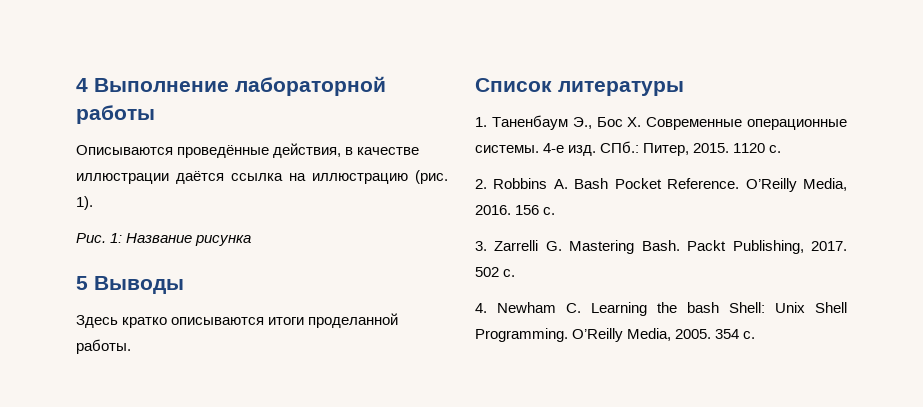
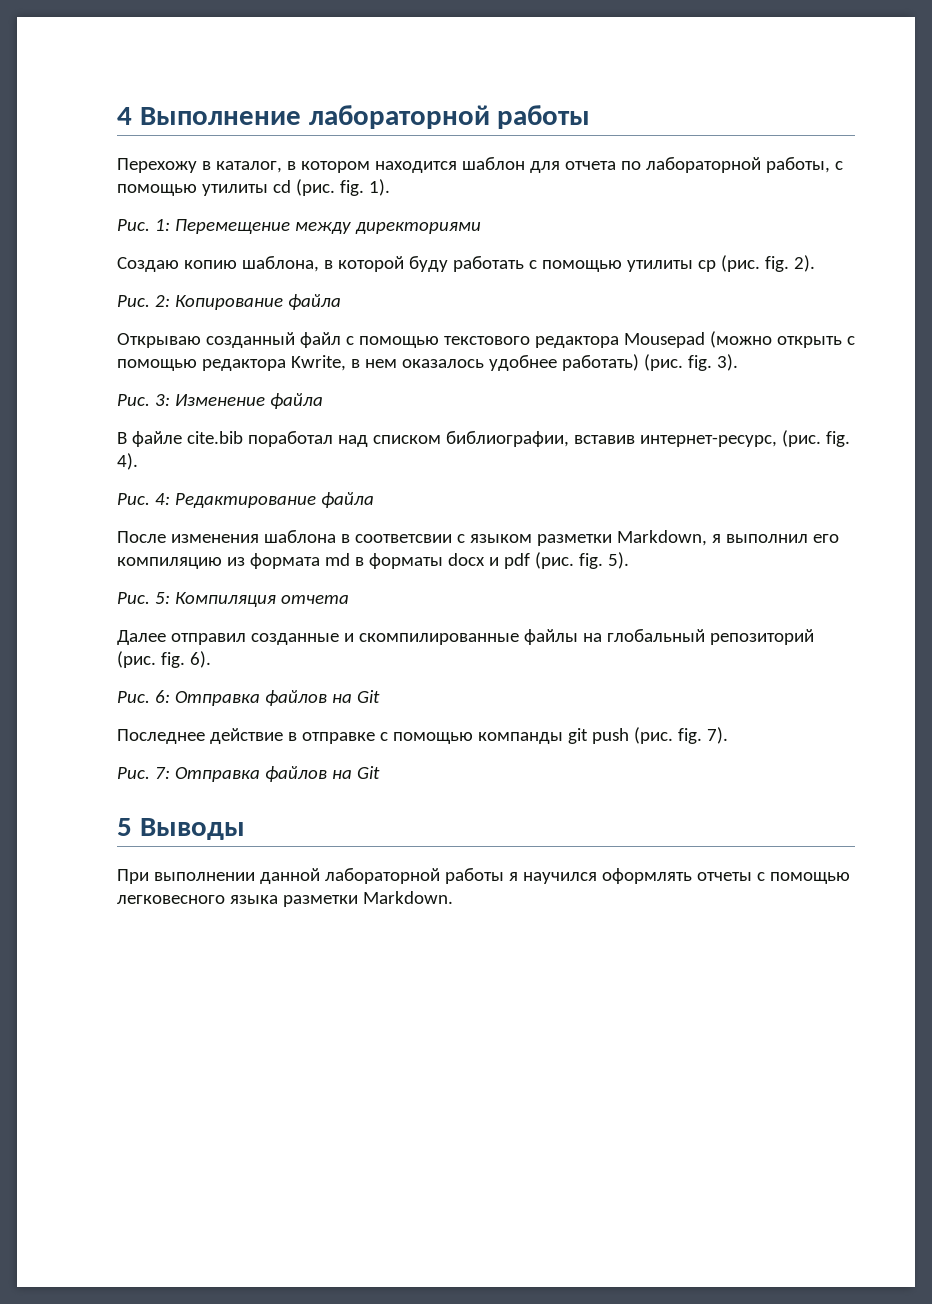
[76,143,420,158] [76,170,448,184] [76,196,93,210] [76,233,252,246] [76,276,184,294] [76,313,399,328] [76,339,131,354] [475,78,684,96] [475,115,847,130] [475,141,782,156] [475,178,847,192] [475,205,556,215] [475,240,847,254] [475,267,516,277] [475,302,847,316] [475,328,756,342] Описываются проведённые действия, в качестве иллюстрации даётся ссылка на иллюстрацию (рис. 1). // Рис. 1: Название рисунка // 5 Выводы // Здесь кратко описываются итоги проделанной работы. // Список литературы // 1. Таненбаум Э., Бос Х. Современные операционные системы. 4-е изд. СПб.: Питер, 2015. 1120 с. // 2. Robbins A. Bash Pocket Reference. O’Reilly Media, 2016. 156 с. // 3. Zarrelli G. Mastering Bash. Packt Publishing, 2017. 502 с. // 4. Newham C. Learning the bash Shell: Unix Shell Programming. O’Reilly Media, 2005. 354 с. -> [117,157,843,173] [117,179,390,196] [117,219,481,234] [117,255,815,272] [117,294,341,310] [117,331,855,348] [117,354,738,371] [117,393,323,409] [117,430,850,447] [117,453,138,470] [117,492,374,508] [117,530,839,546] [117,552,629,569] [117,592,349,607] [117,629,814,645] [117,651,211,668] [117,690,380,706] [117,727,728,744] [117,766,380,782] [117,818,245,840] [117,868,850,884] [117,891,453,907] Перехожу в каталог, в котором находится шаблон для отчета по лабораторной работы, с помощью утилиты cd (рис. fig. 1). // Рис. 1: Перемещение между директориями // Создаю копию шаблона, в которой буду работать с помощью утилиты cp (рис. fig. 2). // Рис. 2: Копирование файла // Открываю созданный файл с помощью текстового редактора Mousepad (можно открыть с помощью редактора Kwrite, в нем оказалось удобнее работать) (рис. fig. 3). // Рис. 3: Изменение файла // В файле cite.bib поработал над списком библиографии, вставив интернет-ресурс, (рис. fig. 4). // Рис. 4: Редактирование файла // После изменения шаблона в соответсвии с языком разметки Markdown, я выполнил его компиляцию из формата md в форматы docx и pdf (рис. fig. 5). // Рис. 5: Компиляция отчета // Далее отправил созданные и скомпилированные файлы на глобальный репозиторий (рис. fig. 6). // Рис. 6: Отправка файлов на Git // Последнее действие в отправке с помощью компанды git push (рис. fig. 7). // Рис. 7: Отправка файлов на Git // 5 Выводы // При выполнении данной лабораторной работы я научился оформлять отчеты с помощью легковесного языка разметки Markdown.

